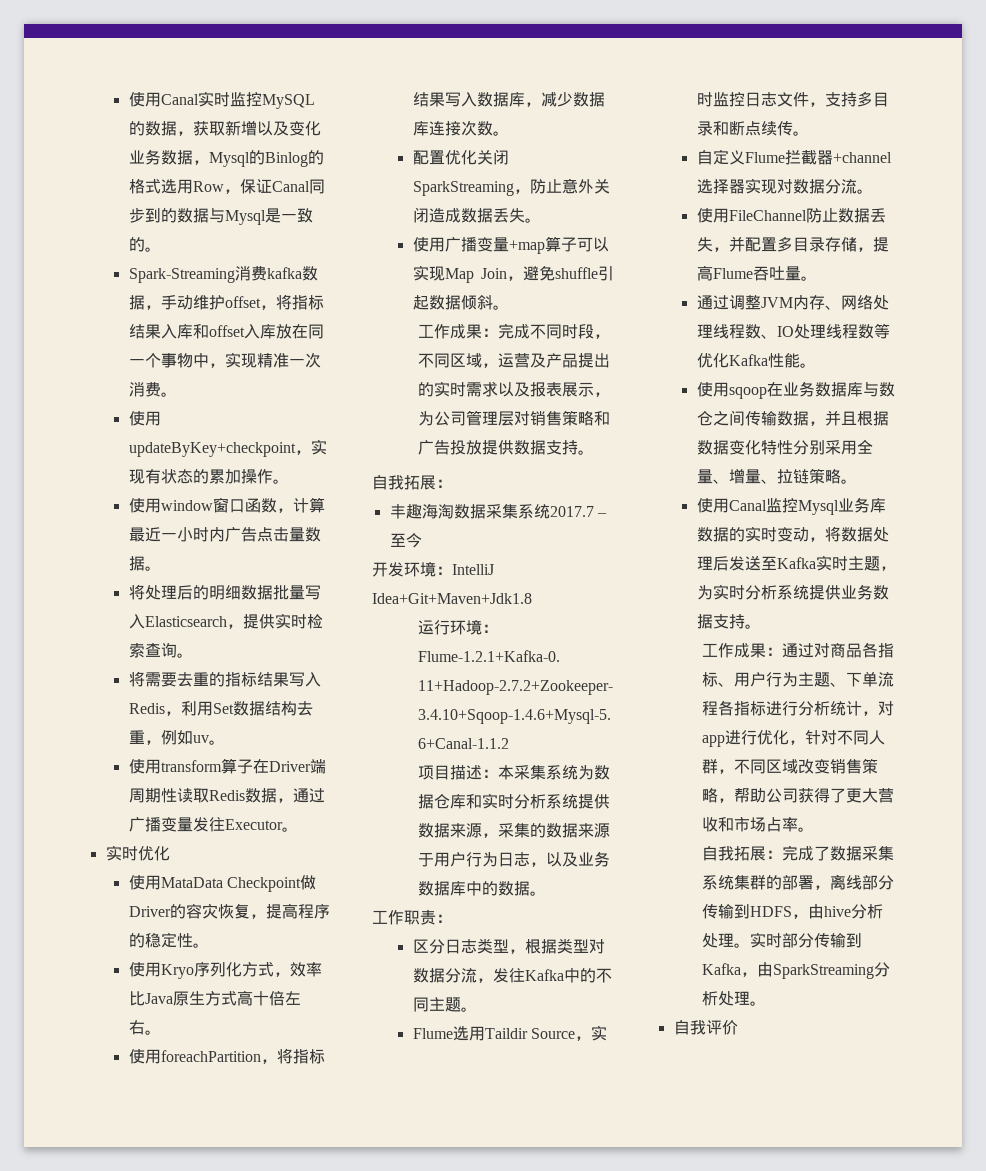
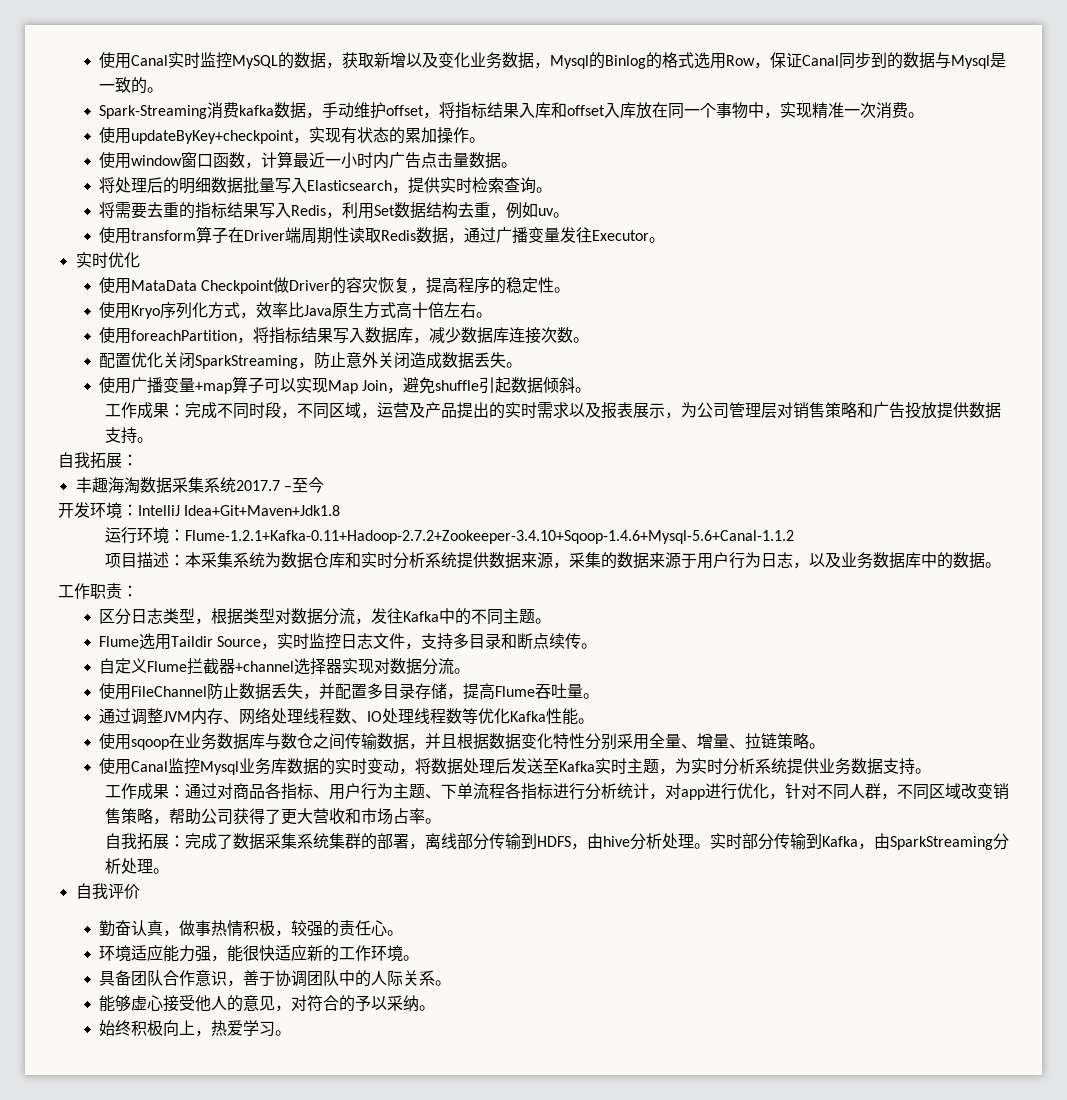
(738, 1027) none -> [98,920,403,937] [98,944,419,962] [98,970,451,987] [98,995,435,1012] [98,1020,291,1037] // 勤奋认真，做事热情积极，较强的责任心。 // 环境适应能力强，能很快适应新的工作环境。 // 具备团队合作意识，善于协调团队中的人际关系。 // 能够虚心接受他人的意见，对符合的予以采纳。 // 始终积极向上，热爱学习。

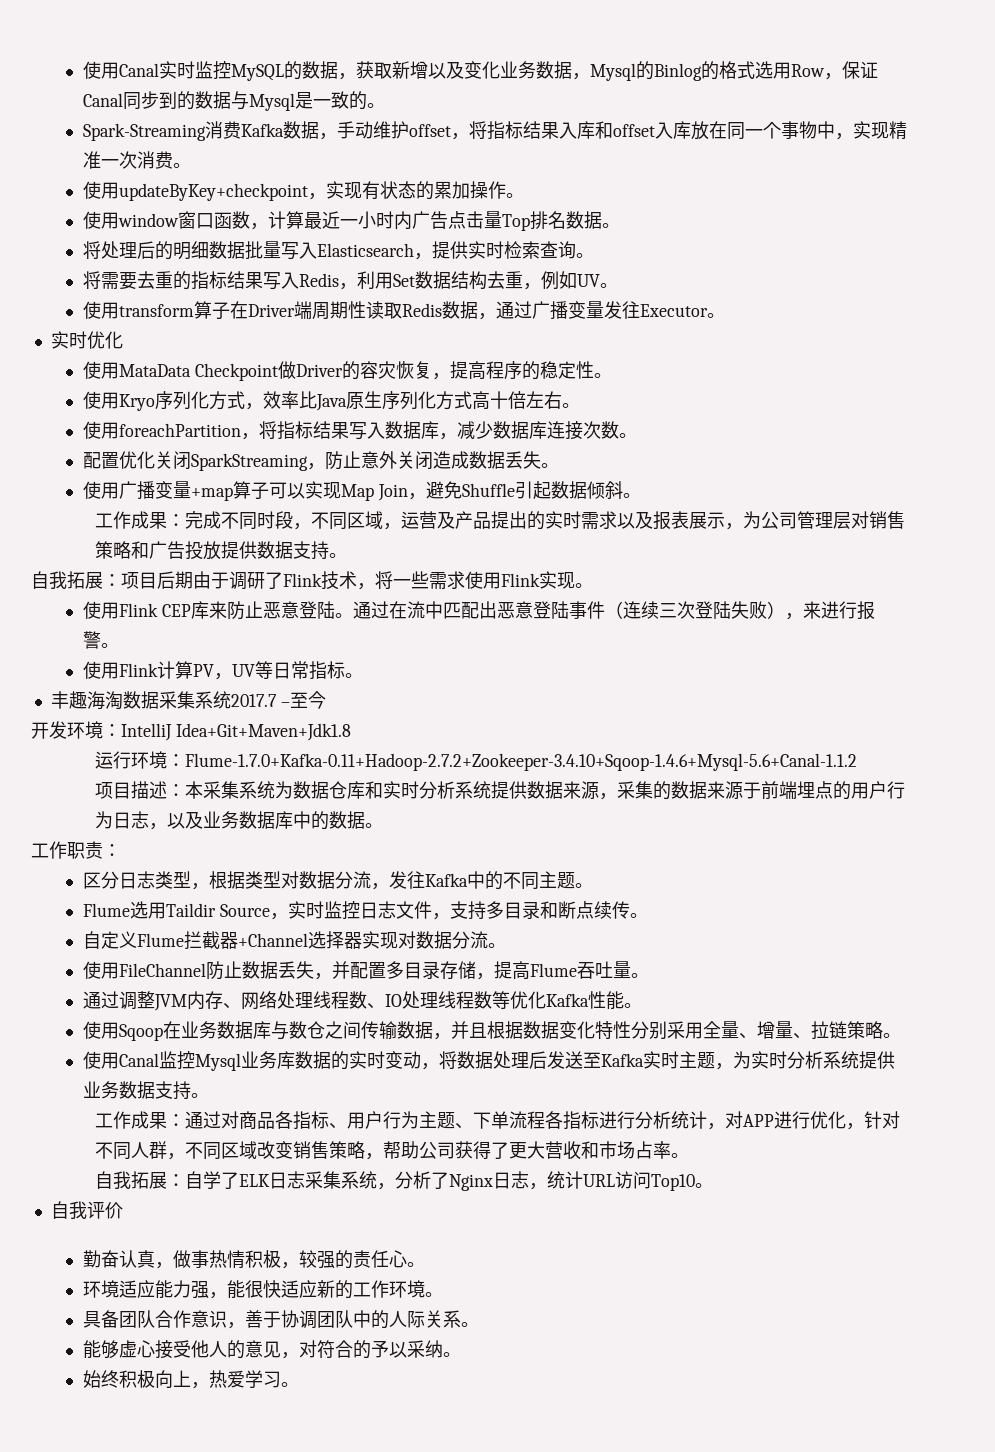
[238,105,274,116] kafka -> [240,123,284,137] Kafka
(469, 160) none -> [501,211,566,231] Top排名
[537,208,554,216] uv -> [576,274,600,287] UV
(364, 310) none -> [381,391,436,410] 序列化
[435,380,480,391] shuffle -> [461,483,515,497] Shuffle
(138, 460) none -> [121,571,593,590] [82,601,875,620] [82,631,119,649] [82,661,363,680] 项目后期由于调研了Flink技术，将一些需求使用Flink实现。 // 使用Flink CEP库来防止恶意登陆。通过在流中匹配出恶意登陆事件（连续三次登陆失败），来进行报警。 // 使用Flink计算PV，UV等日常指标。
[184,530,794,544] Flume-1.2.1+Kafka-0.11+Hadoop-2.7.2+Zookeeper-3.4.10+Sqoop-1.4.6+Mysql-5.6+Canal-1.1.2 -> [184,753,857,771] Flume-1.7.0+Kafka-0.11+Hadoop-2.7.2+Zookeeper-3.4.10+Sqoop-1.4.6+Mysql-5.6+Canal-1.1.2
(697, 560) none -> [760,781,851,800] 前端埋点的
[234,661,294,672] +channel -> [237,933,308,947] +Channel
[130,739,169,750] sqoop -> [118,1024,163,1041] Sqoop
[680,789,705,800] app -> [742,1114,774,1127] APP
[184,833,1009,850] [104,858,153,874] 完成了数据采集系统集群的部署，离线部分传输到HDFS，由hive分析处理。实时部分传输到Kafka，由SparkStreaming分析处理 -> [184,1171,695,1191] 自学了ELK日志采集系统，分析了Nginx日志，统计URL访问Top10

